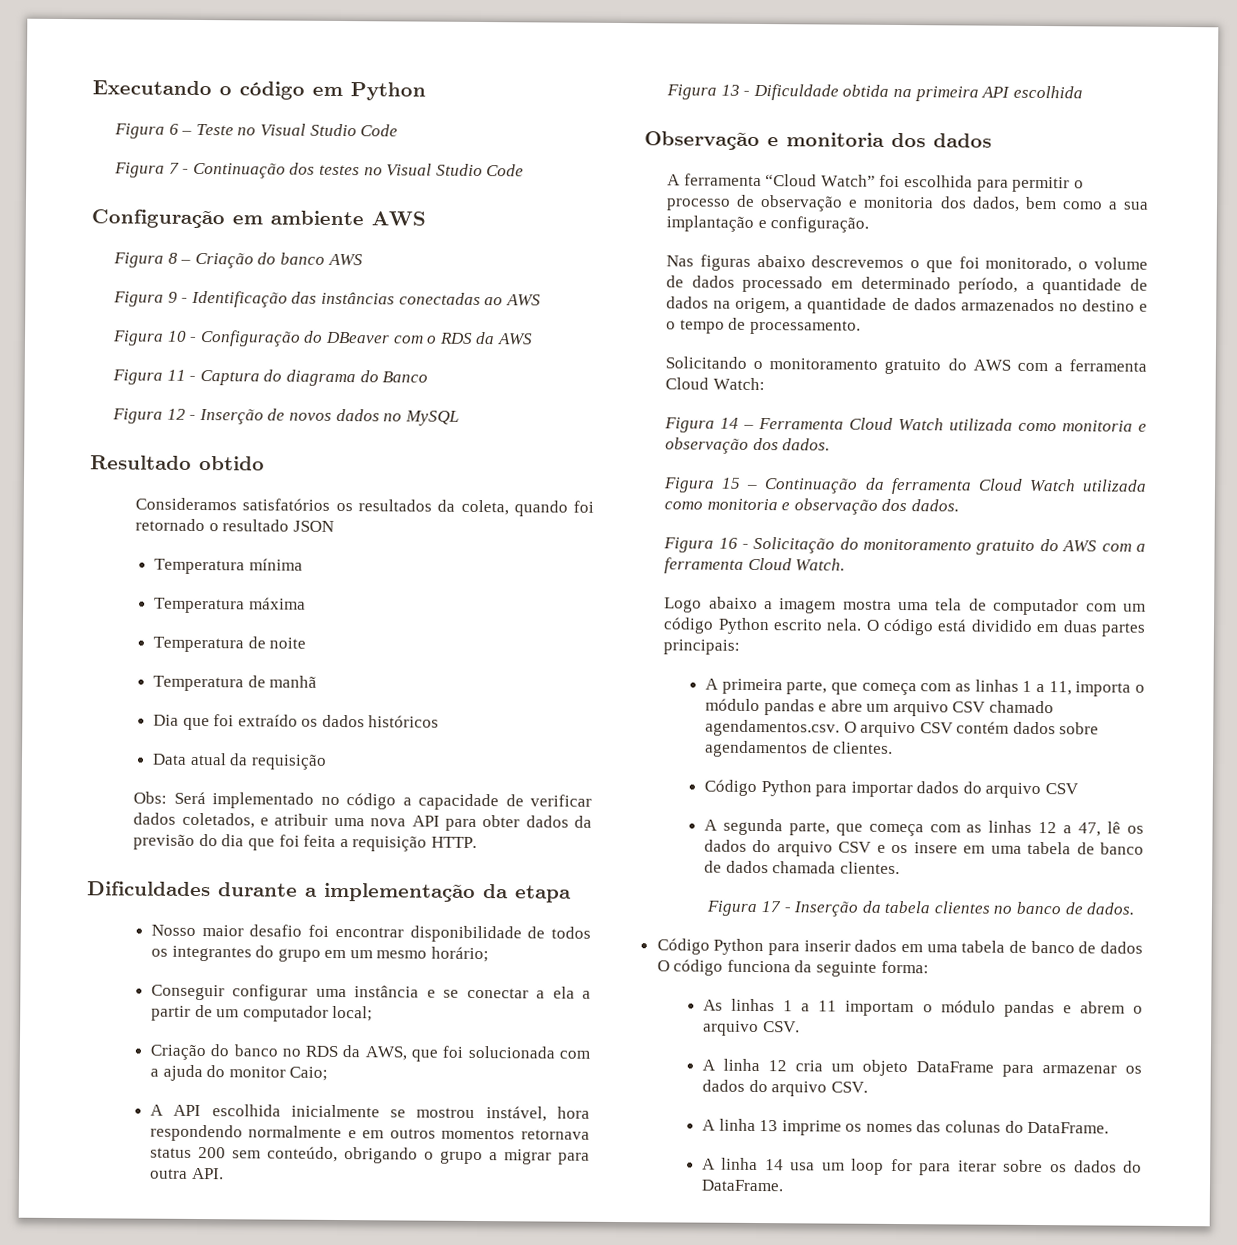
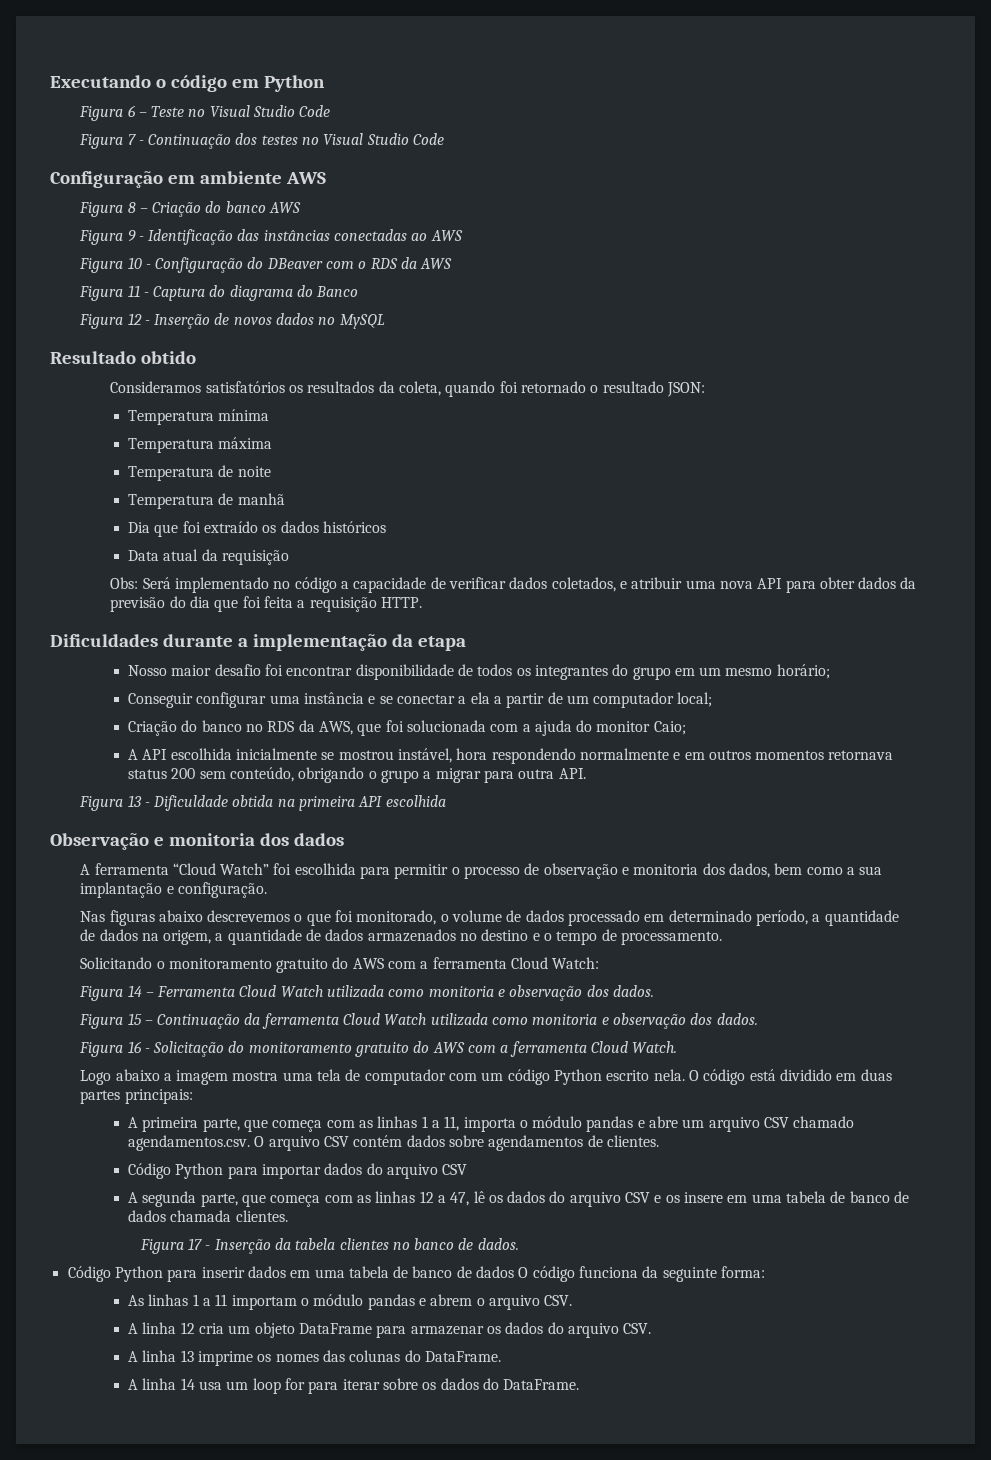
[293,520,335,532] JSON -> [666,382,705,397] JSON:

